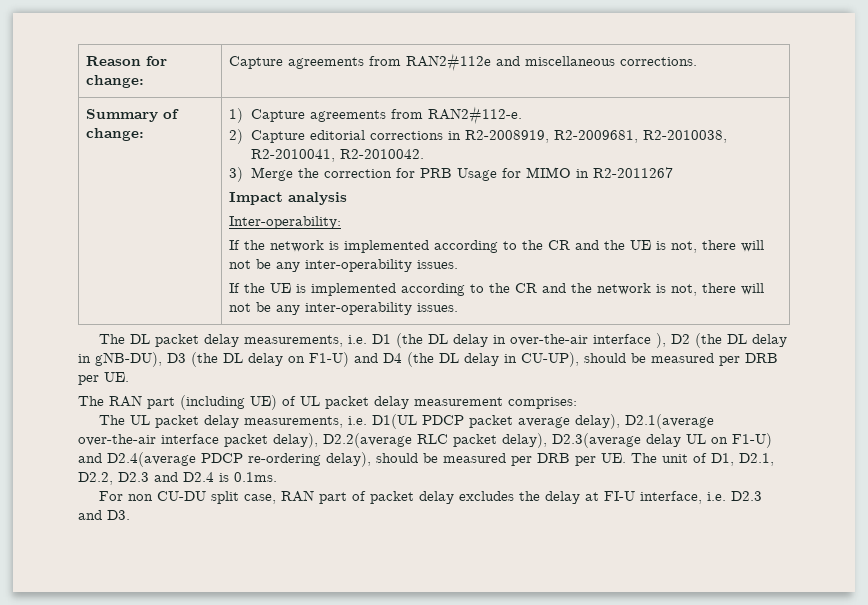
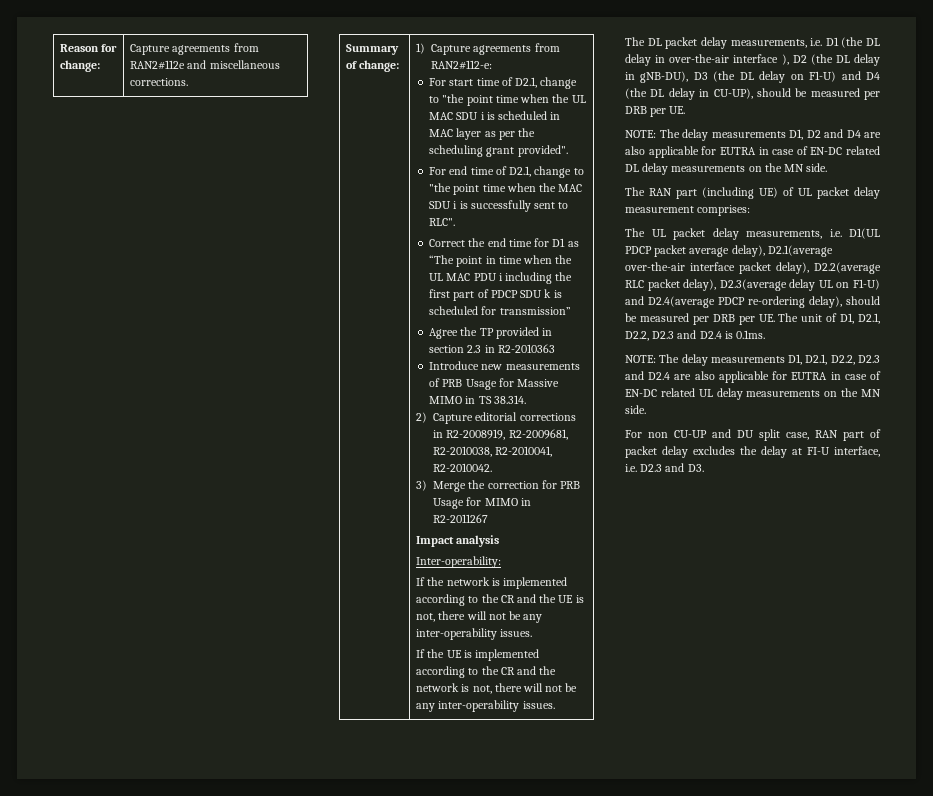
[427,106,522,125] RAN2#112-e. -> [431,60,493,70] [429,77,578,89] [429,94,586,106] [429,111,561,120] [429,128,536,140] [429,145,568,157] [429,166,584,178] [429,183,583,195] [429,200,569,212] [429,218,456,226] [429,238,579,247] [429,255,573,267] [429,272,573,284] [429,289,562,301] [429,306,571,315] [429,327,553,339] [429,344,555,353] [429,361,580,370] [429,378,560,390] [429,395,526,404] RAN2#112-e: // For start time of D2.1, change to "the point time when the UL MAC SDU i is scheduled in MAC layer as per the scheduling grant provided". // For end time of D2.1, change to "the point time when the MAC SDU i is successfully sent to RLC". // Correct the end time for D1 as “The point in time when the UL MAC PDU i including the first part of PDCP SDU k is scheduled for transmission” // Agree the TP provided in section 2.3 in R2-2010363 // Introduce new measurements of PRB Usage for Massive MIMO in TS 38.314.
(129, 377) none -> [625,129,881,141] [625,146,880,158] [625,163,828,175] // NOTE: The delay measurements D1, D2 and D4 are also applicable for EUTRA in case of EN-DC related DL delay measurements on the MN side.
(277, 477) none -> [625,354,880,366] [625,371,881,383] [625,388,881,400] [625,405,646,414] // NOTE: The delay measurements D1, D2.1, D2.2, D2.3 and D2.4 are also applicable for EUTRA in case of EN-DC related UL delay measurements on the MN side.
[156,491,206,501] CU-DU -> [674,429,754,438] CU-UP and DU

